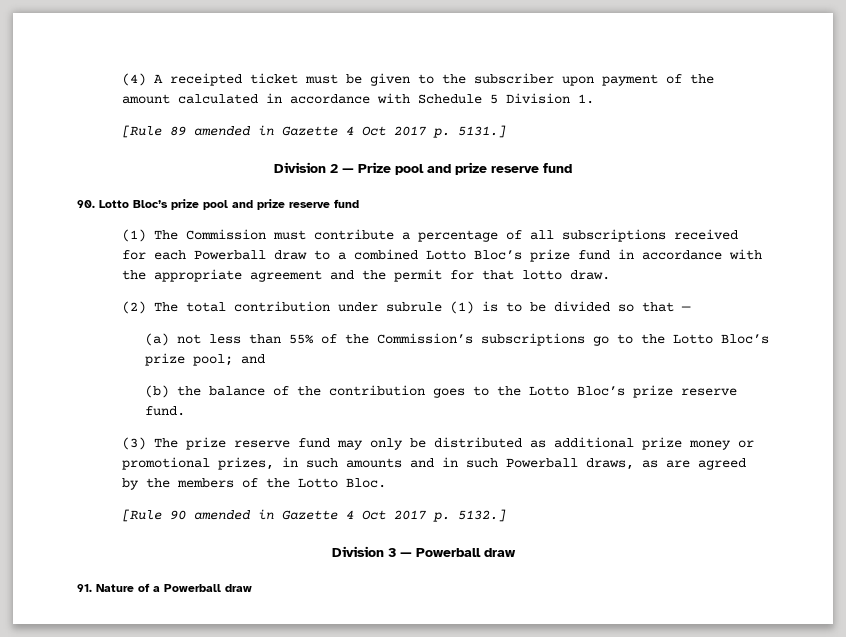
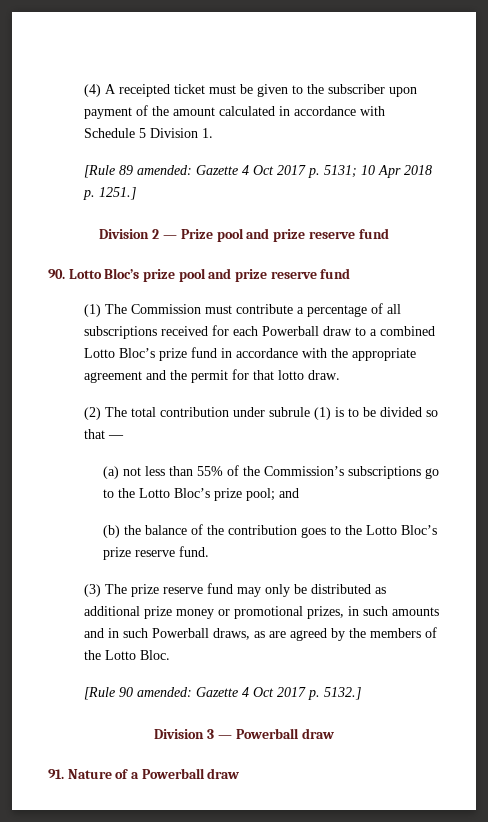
[194,125,507,138] amended in Gazette 4 Oct 2017 p. 5131.] -> [137,165,433,178] [83,187,137,200] amended: Gazette 4 Oct 2017 p. 5131; 10 Apr 2018 p. 1251.]
[194,509,275,520] amended in -> [137,687,193,697] amended:

